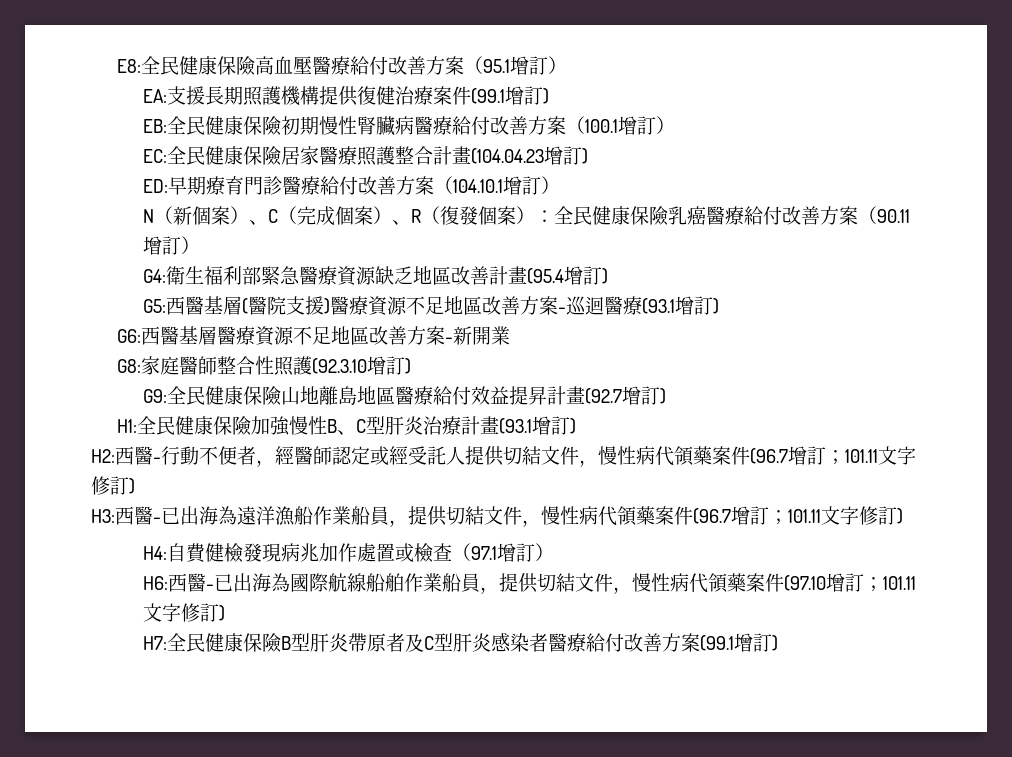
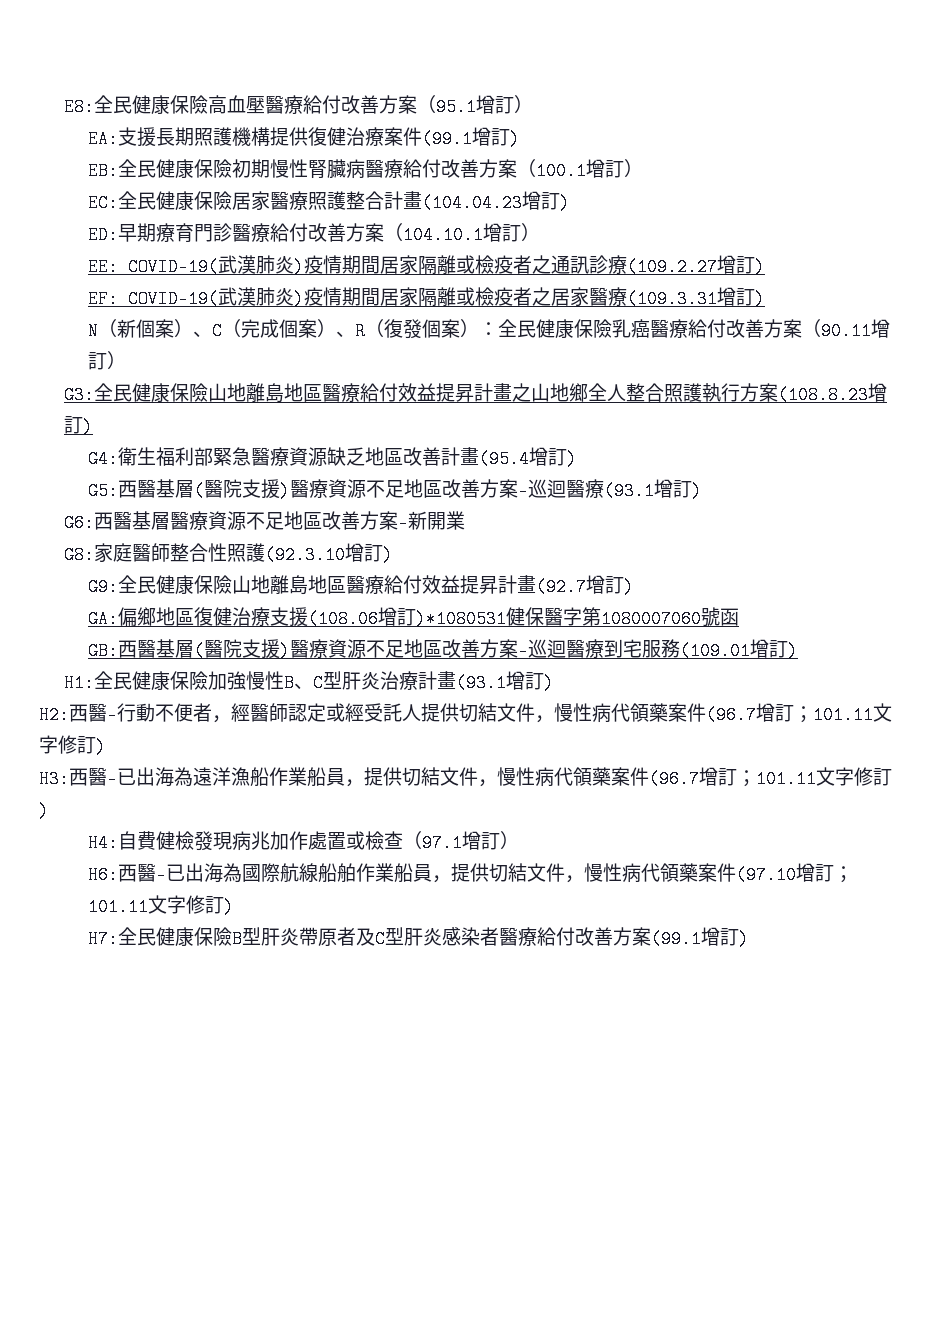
(560, 185) none -> [88,255,766,276] [88,287,766,308] // EE: COVID-19(武漢肺炎)疫情期間居家隔離或檢疫者之通訊診療(109.2.27增訂) // EF: COVID-19(武漢肺炎)疫情期間居家隔離或檢疫者之居家醫療(109.3.31增訂)
(200, 245) none -> [63,383,887,404] [63,416,93,436] // G3:全民健康保險山地離島地區醫療給付效益提昇計畫之山地鄉全人整合照護執行方案(108.8.23增訂)
(666, 396) none -> [88,607,740,628] [88,639,799,660] // GA:偏鄉地區復健治療支援(108.06增訂)*1080531健保醫字第1080007060號函 // GB:西醫基層(醫院支援)醫療資源不足地區改善方案-巡迴醫療到宅服務(109.01增訂)

